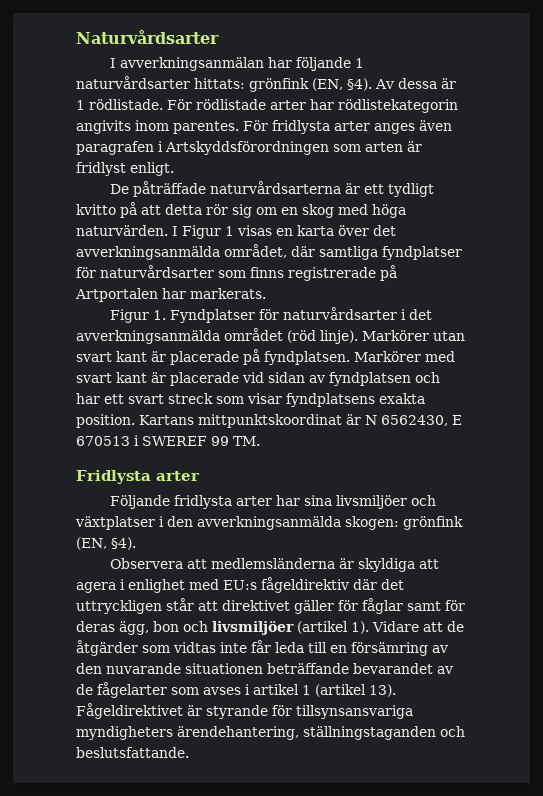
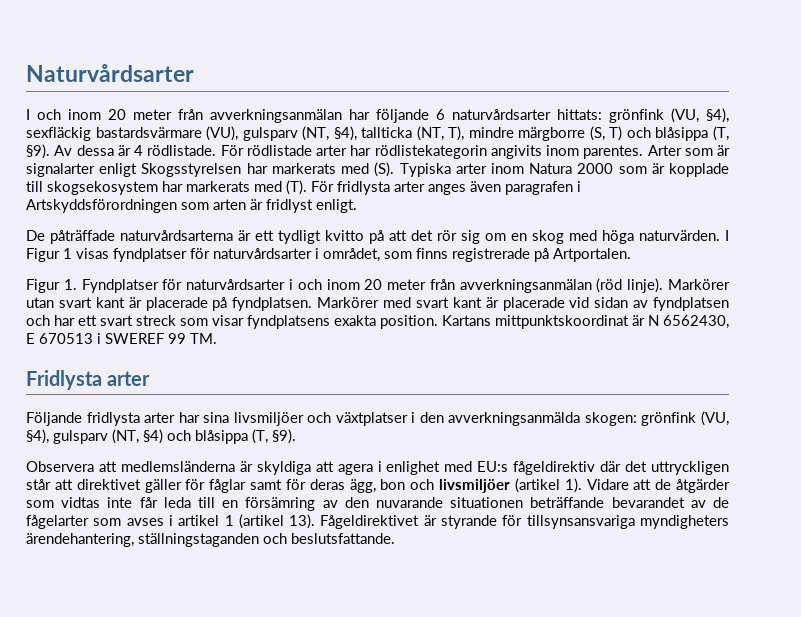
(117, 63) none -> [37,109,203,120] och inom 20 meter från
[355,58,365,68] 1 -> [436,109,445,120] 6
[312,78,372,91] (EN, §4). -> [671,108,729,123] [26,126,729,141] [26,144,50,159] (VU, §4), sexfläckig bastardsvärmare (VU), gulsparv (NT, §4), tallticka (NT, T), mindre märgborre (S, T) och blåsippa (T, §9).
[76,100,85,110] 1 -> [134,145,143,156] 4
(239, 127) none -> [647,145,730,156] [26,162,729,177] [26,180,307,195] Arter som är signalarter enligt Skogsstyrelsen har markerats med (S). Typiska arter inom Natura 2000 som är kopplade till skogsekosystem har markerats med (T).
[165,204,202,215] detta -> [411,230,433,241] det
[276,225,396,236] [76,244,378,260] en karta över det avverkningsanmälda området, där samtliga -> (109, 253) none
(214, 271) none -> [315,248,380,262] i området,
[75,288,266,302] Artportalen har markerats. -> [553,248,631,262] Artportalen.
[409,309,433,320] [76,328,283,344] det avverkningsanmälda området -> [297,279,592,293] och inom 20 meter från avverkningsanmälan
[76,537,136,550] (EN, §4). -> [701,411,730,426] [26,429,296,444] (VU, §4), gulsparv (NT, §4) och blåsippa (T, §9).

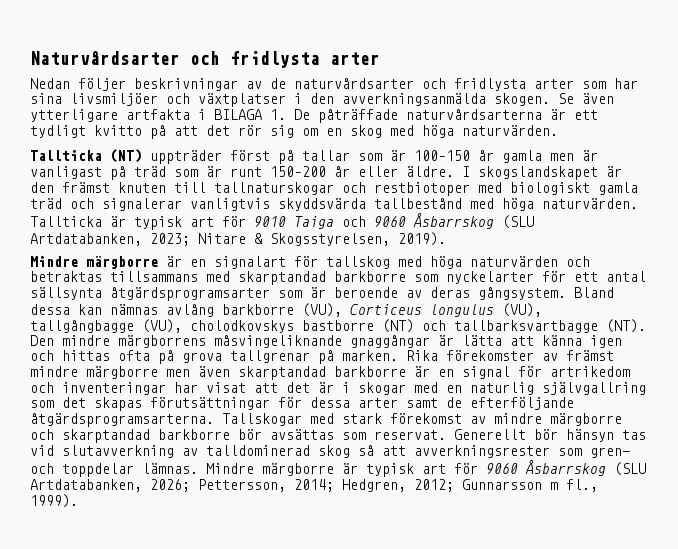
[26,108,729,123] [26,126,729,141] [26,144,730,159] [26,162,729,177] [26,180,581,195] [26,199,357,213] // I och inom 20 meter från avverkningsanmälan har följande 6 naturvårdsarter hittats: grönfink (VU, §4), sexfläckig bastardsvärmare (VU), gulsparv (NT, §4), tallticka (NT, T), mindre märgborre (S, T) och blåsippa (T, §9). Av dessa är 4 rödlistade. För rödlistade arter har rödlistekategorin angivits inom parentes. Arter som är signalarter enligt Skogsstyrelsen har markerats med (S). Typiska arter inom Natura 2000 som är kopplade till skogsekosystem har markerats med (T). För fridlysta arter anges även paragrafen i Artskyddsförordningen som arten är fridlyst enligt. // -> [190,51,380,68] [30,78,638,91] [30,93,614,107] [30,109,286,122] och fridlysta arter // Nedan följer beskrivningar av de naturvårdsarter och fridlysta arter som har sina livsmiljöer och växtplatser i den avverkningsanmälda skogen. Se även ytterligare artfakta i BILAGA 1.
[725,230,729,241] [26,248,631,262] [26,278,731,293] [26,297,729,311] [26,315,729,329] [26,333,217,344] [26,370,151,390] [26,411,730,426] [26,429,296,444] [26,461,730,475] [26,478,731,493] [26,497,729,511] [26,514,730,529] [26,533,395,547] I Figur 1 visas fyndplatser för naturvårdsarter i området, som finns registrerade på Artportalen. // Figur 1. Fyndplatser för naturvårdsarter i och inom 20 meter från avverkningsanmälan (röd linje). Markörer utan svart kant är placerade på fyndplatsen. Markörer med svart kant är placerade vid sidan av fyndplatsen och har ett svart streck som visar fyndplatsens exakta position. Kartans mittpunktskoordinat är N 6562430, E 670513 i SWEREF 99 TM. // Fridlysta arter // Följande fridlysta arter har sina livsmiljöer och växtplatser i den avverkningsanmälda skogen: grönfink (VU, §4), gulsparv (NT, §4) och blåsippa (T, §9). // Observera att medlemsländerna är skyldiga att agera i enlighet med EU:s fågeldirektiv där det uttryckligen står att direktivet gäller för fåglar samt för deras ägg, bon och livsmiljöer (artikel 1). Vidare att de åtgärder som vidtas inte får leda till en försämring av den nuvarande situationen beträffande bevarandet av de fågelarter som avses i artikel 1 (artikel 13). Fågeldirektivet är styrande för tillsynsansvariga myndigheters ärendehantering, ställningstaganden och beslutsfattande. -> [30,149,598,164] [30,166,622,180] [30,182,638,196] [30,198,638,211] [30,213,534,230] [30,232,446,246] [30,256,590,269] [30,271,646,285] [30,287,614,301] [30,303,542,317] [30,319,646,333] [30,335,622,348] [30,350,614,364] [30,366,630,380] [30,382,646,395] [30,397,574,411] [30,413,622,427] [30,429,646,443] [30,445,630,458] [30,460,646,477] [30,479,598,492] [30,494,78,508] // Tallticka (NT) uppträder först på tallar som är 100–150 år gamla men är vanligast på träd som är runt 150–200 år eller äldre. I skogslandskapet är den främst knuten till tallnaturskogar och restbiotoper med biologiskt gamla träd och signalerar vanligtvis skyddsvärda tallbestånd med höga naturvärden. Tallticka är typisk art för 9010 Taiga och 9060 Åsbarrskog (SLU Artdatabanken, 2023; Nitare & Skogsstyrelsen, 2019). // Mindre märgborre är en signalart för tallskog med höga naturvärden och betraktas tillsammans med skarptandad barkborre som nyckelarter för ett antal sällsynta åtgärdsprogramsarter som är beroende av deras gångsystem. Bland dessa kan nämnas avlång barkborre (VU), Corticeus longulus (VU), tallgångbagge (VU), cholodkovskys bastborre (NT) och tallbarksvartbagge (NT). Den mindre märgborrens måsvingeliknande gnaggångar är lätta att känna igen och hittas ofta på grova tallgrenar på marken. Rika förekomster av främst mindre märgborre men även skarptandad barkborre är en signal för artrikedom och inventeringar har visat att det är i skogar med en naturlig självgallring som det skapas förutsättningar för dessa arter samt de efterföljande åtgärdsprogramsarterna. Tallskogar med stark förekomst av mindre märgborre och skarptandad barkborre bör avsättas som reservat. Generellt bör hänsyn tas vid slutavverkning av talldominerad skog så att avverkningsrester som gren- och toppdelar lämnas. Mindre märgborre är typisk art för 9060 Åsbarrskog (SLU Artdatabanken, 2026; Pettersson, 2014; Hedgren, 2012; Gunnarsson m fl., 1999).

